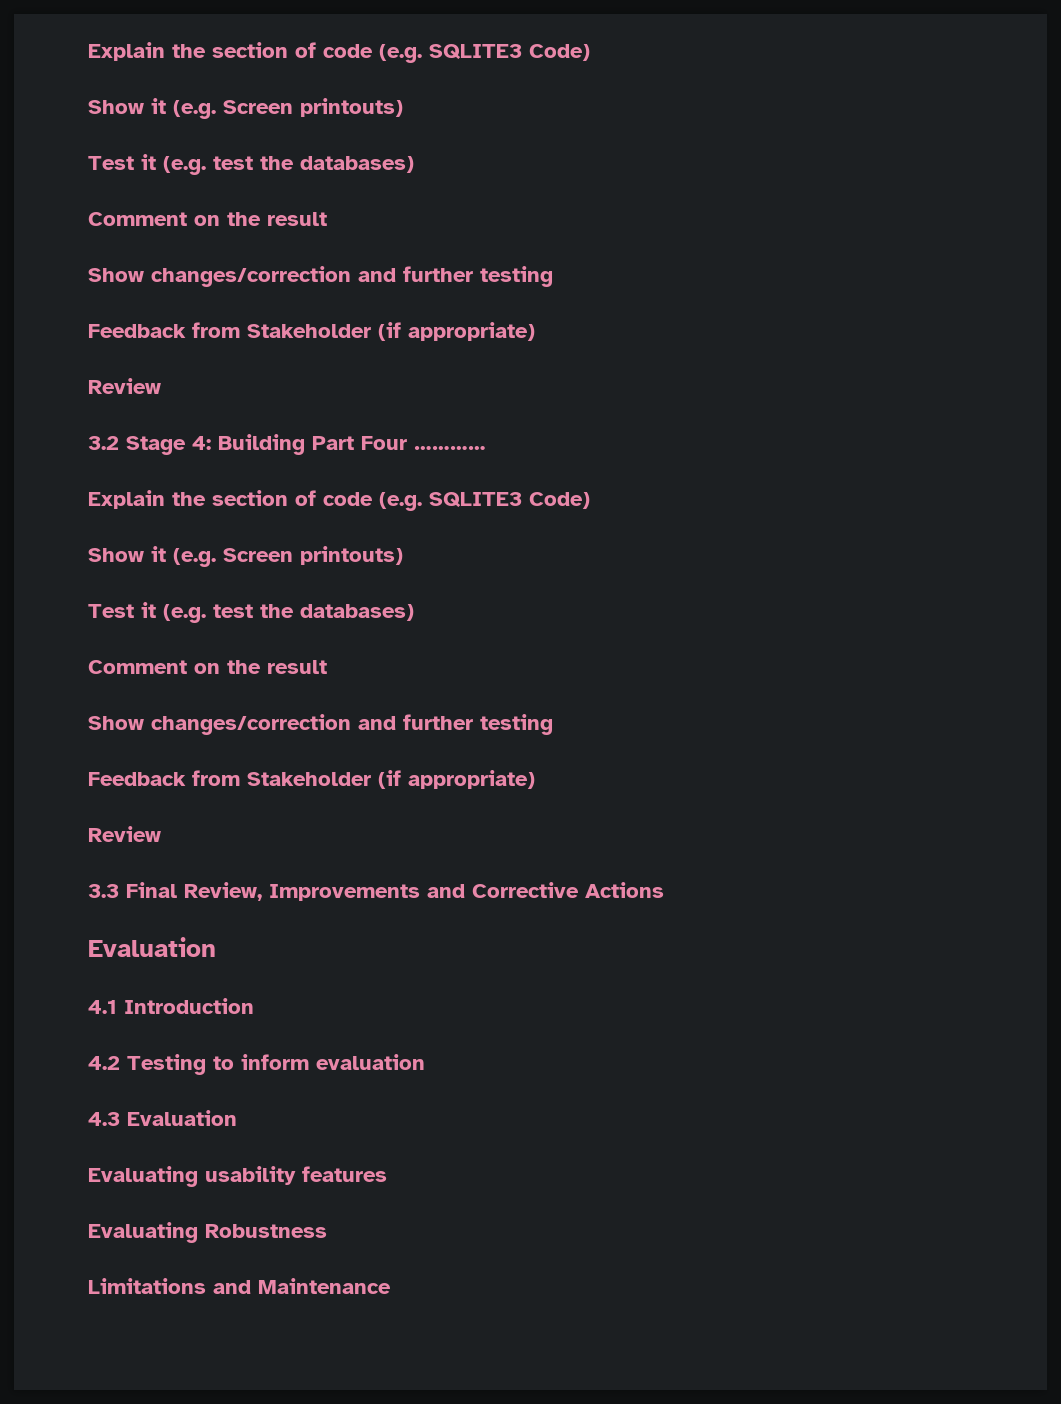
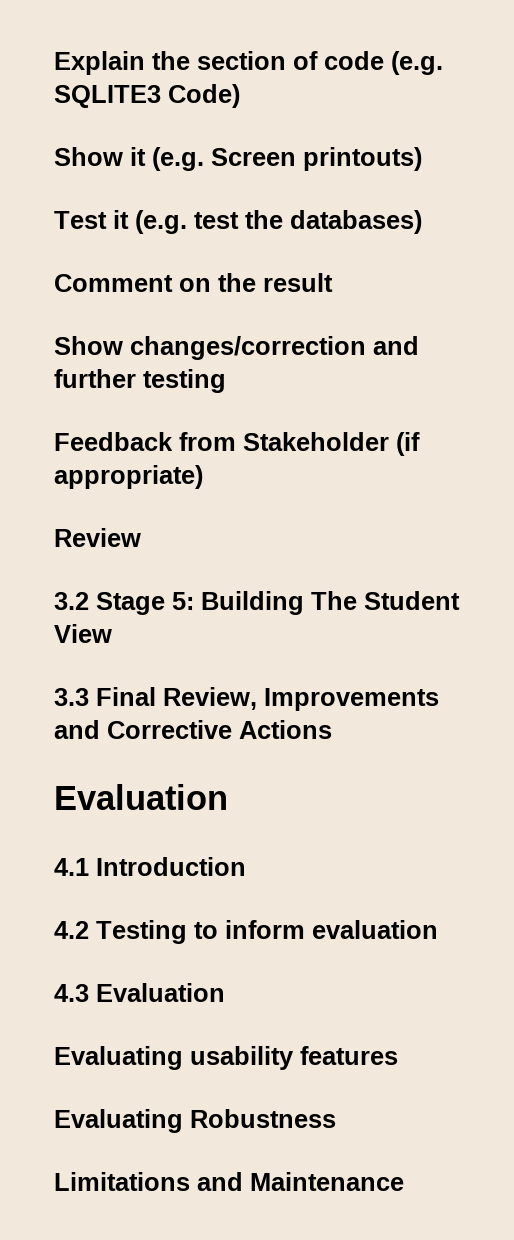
[192,434,486,455] [88,490,590,511] [88,546,403,567] [88,602,414,623] [88,660,327,674] [88,714,553,735] [88,770,535,789] [88,826,161,842] 4: Building Part Four ………… // Explain the section of code (e.g. SQLITE3 Code) // Show it (e.g. Screen printouts) // Test it (e.g. test the databases) // Comment on the result // Show changes/correction and further testing // Feedback from Stakeholder (if appropriate) // Review -> [172,591,460,615] [54,624,112,643] 5: Building The Student View

